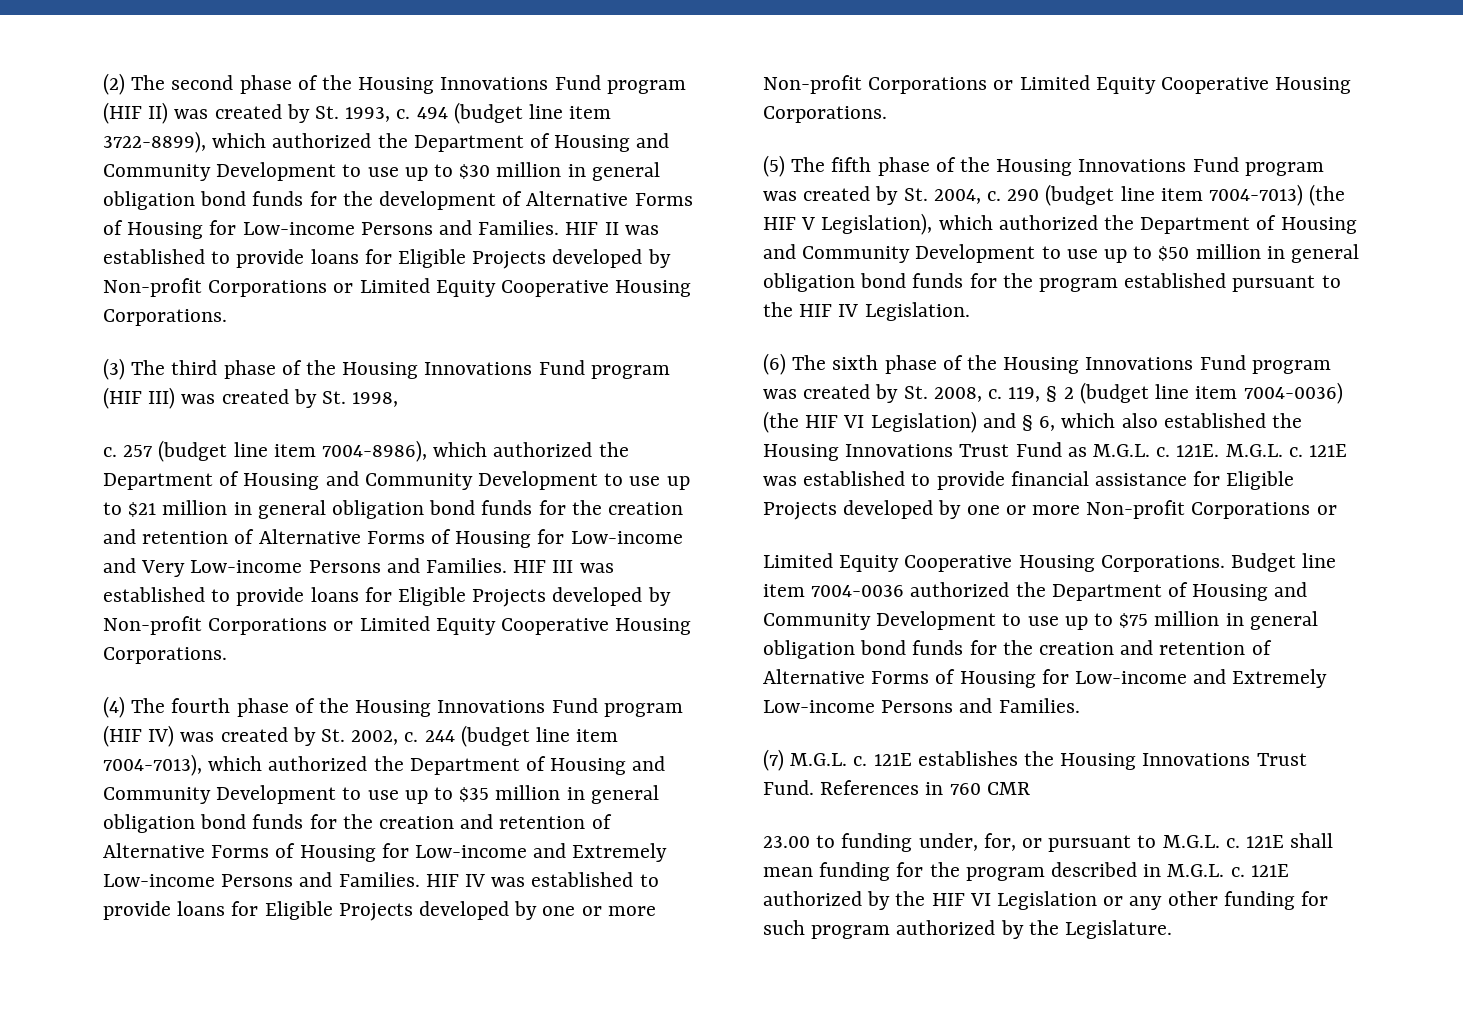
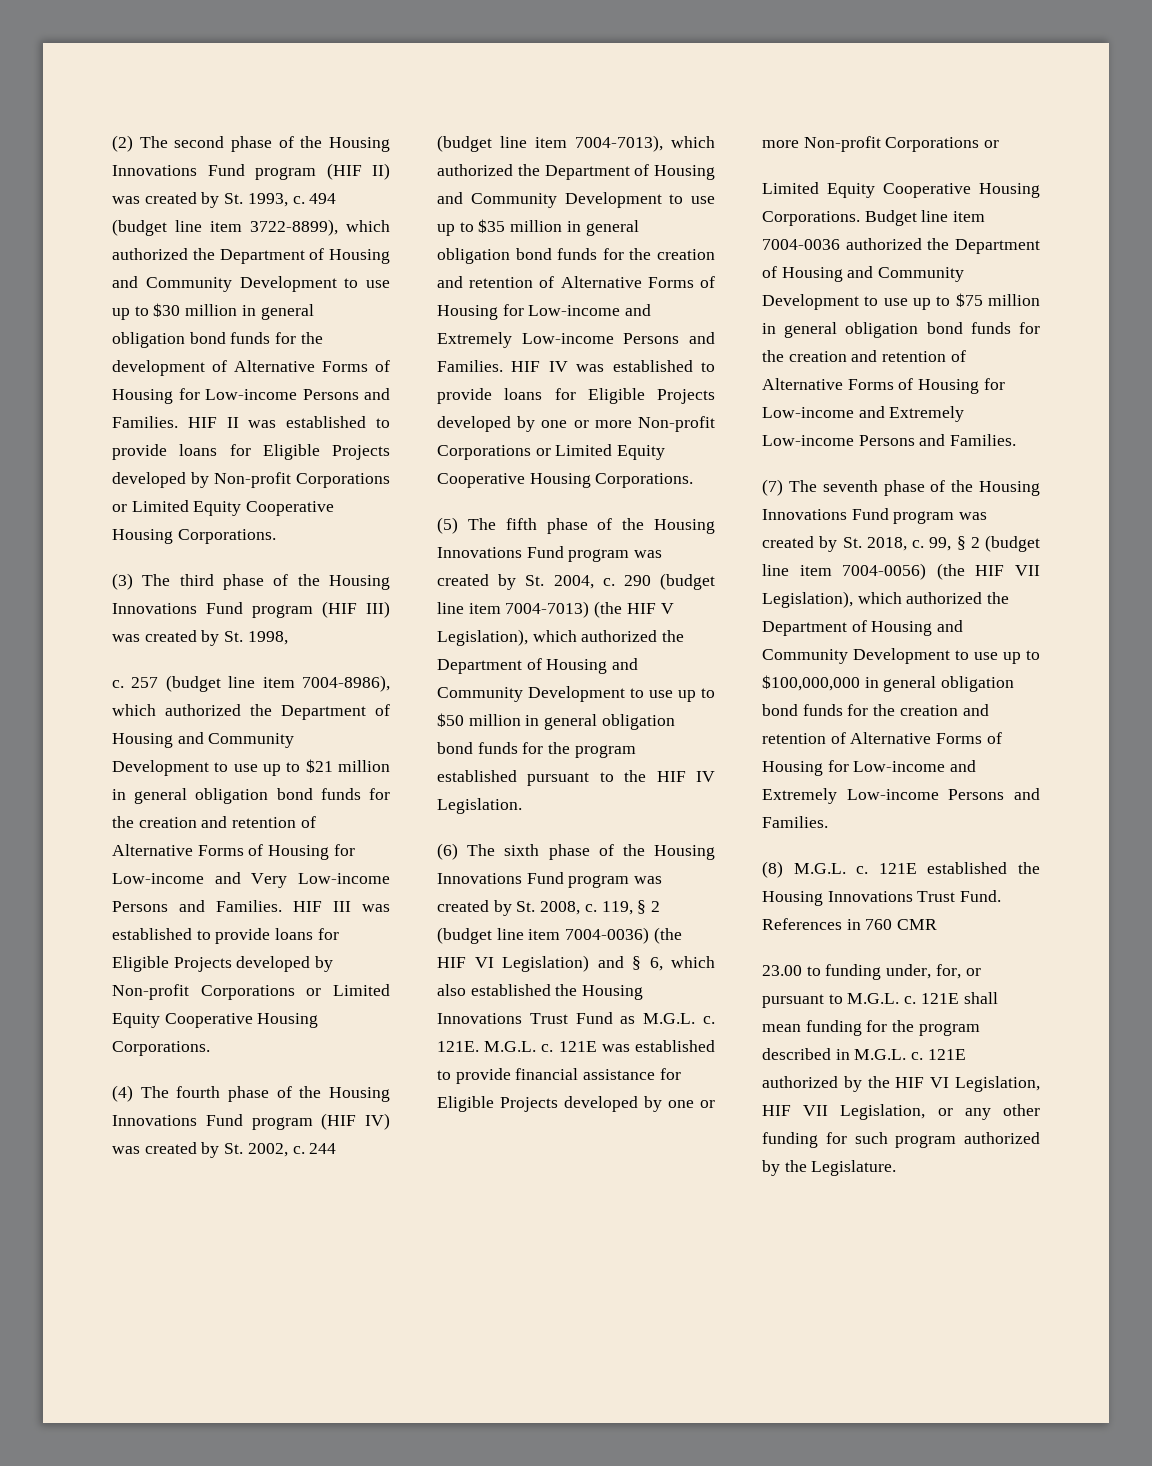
[790,751,1018,766] M.G.L. c. 121E establishes -> [788,480,1040,496] [762,508,988,524] [762,535,1040,552] [762,563,1040,580] [762,591,1010,608] [762,620,964,636] [762,648,1040,664] [762,675,1015,692] [762,704,989,716] [762,732,1002,744] [762,760,977,776] [762,788,1040,804] [762,816,828,828] [762,861,1008,878] The seventh phase of the Housing Innovations Fund program was created by St. 2018, c. 99, § 2 (budget line item 7004-0056) (the HIF VII Legislation), which authorized the Department of Housing and Community Development to use up to $100,000,000 in general obligation bond funds for the creation and retention of Alternative Forms of Housing for Low-income and Extremely Low-income Persons and Families. // (8) M.G.L. c. 121E established
[997,891,1098,910] Legislation -> [955,1076,1040,1092] [762,1104,926,1120] Legislation, HIF VII Legislation,

